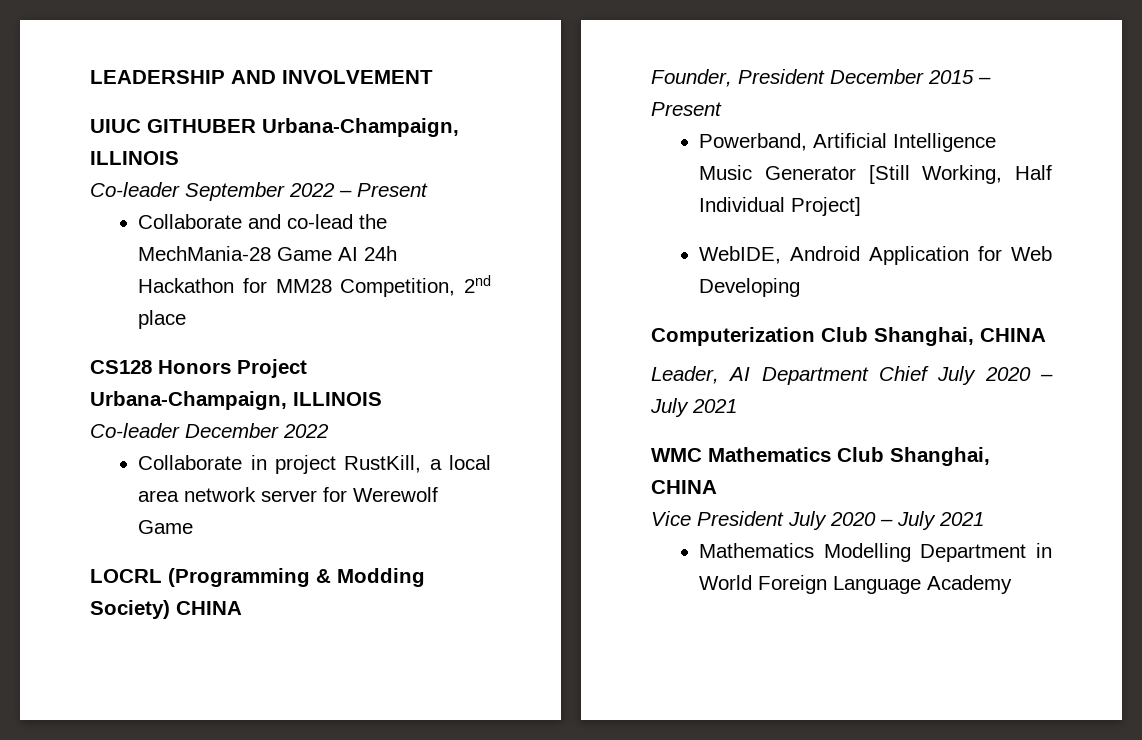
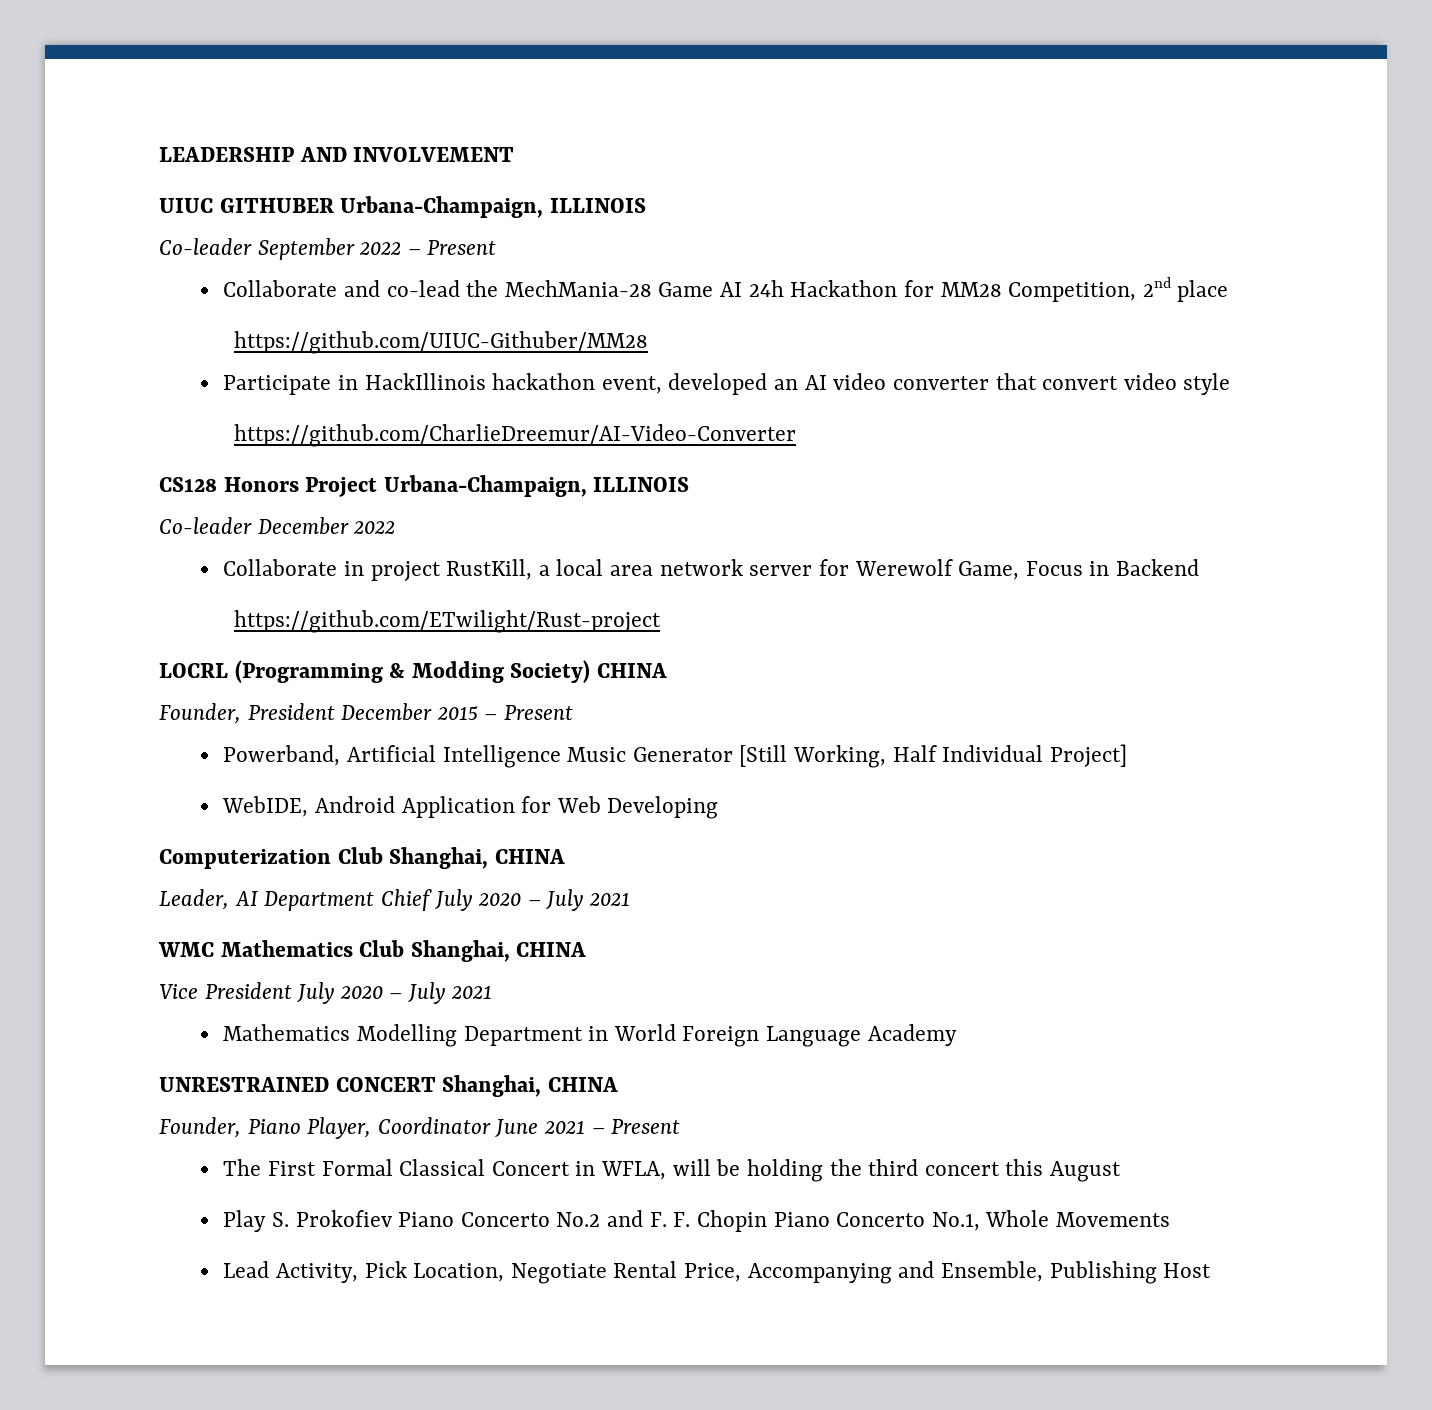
(187, 319) none -> [233,331,648,354] [223,373,1231,395] [233,424,796,447] // https://github.com/UIUC-Githuber/MM28 // Participate in HackIllinois hackathon event, developed an AI video converter that convert video style // https://github.com/CharlieDreemur/AI-Video-Converter
[138,520,194,534] Game -> [958,559,1199,580] [233,610,661,633] Game, Focus in Backend // https://github.com/ETwilight/Rust-project
(1013, 584) none -> [159,1075,618,1097] [159,1117,681,1139] [223,1159,1121,1182] [223,1210,1170,1232] [223,1261,1212,1284] // UNRESTRAINED CONCERT Shanghai, CHINA // Founder, Piano Player, Coordinator June 2021 – Present // The First Formal Classical Concert in WFLA, will be holding the third concert this August // Play S. Prokofiev Piano Concerto No.2 and F. F. Chopin Piano Concerto No.1, Whole Movements // Lead Activity, Pick Location, Negotiate Rental Price, Accompanying and Ensemble, Publishing Host

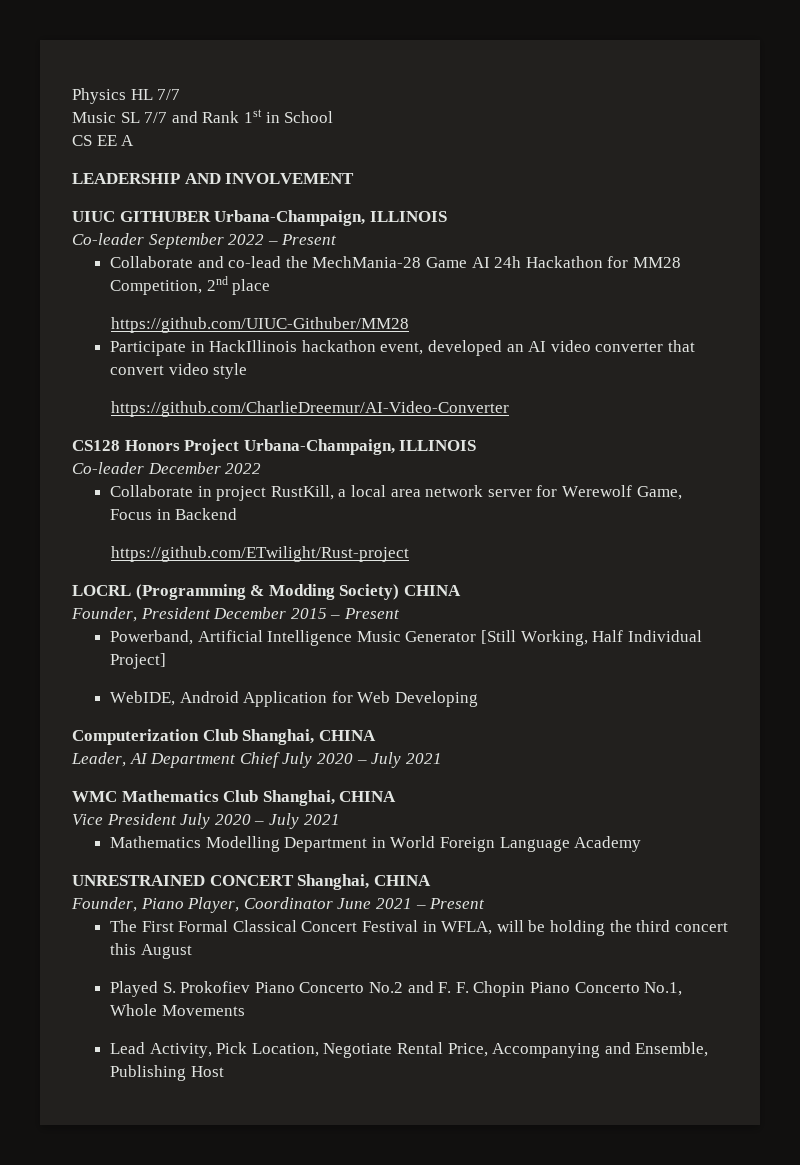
(159, 154) none -> [72,88,181,104] [72,109,334,123] [72,135,135,146] Physics HL 7/7 // Music SL 7/7 and Rank 1st in School // CS EE A //
(570, 1168) none -> [362,920,419,932] Festival
[223,1210,267,1232] Play -> [110,981,159,997] Played

